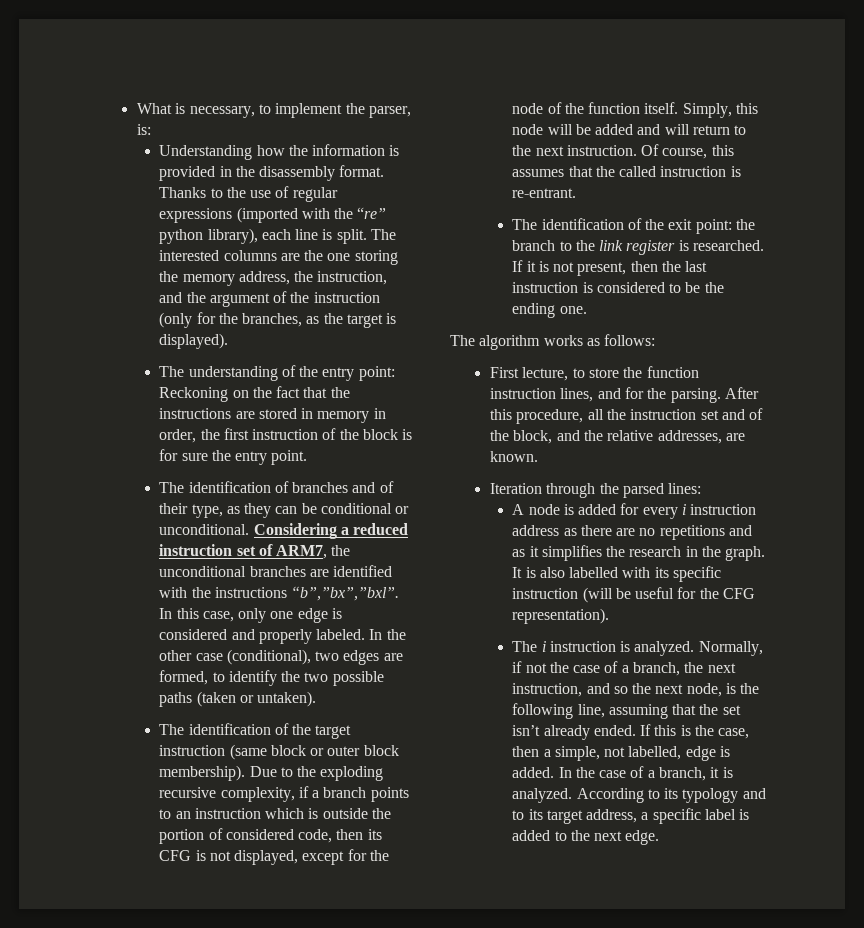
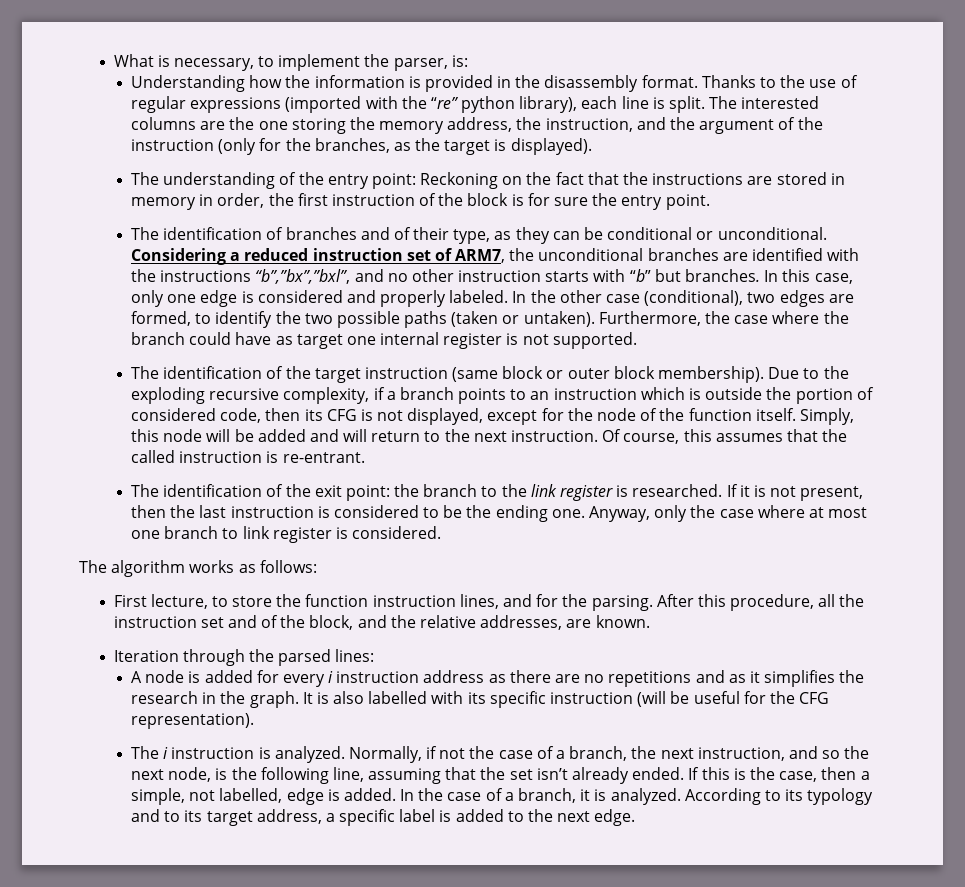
[291,586,400,601] “b”,”bx”,”bxl”. -> [255,269,761,284] “b”,”bx”,”bxl”, and no other instruction starts with “b” but branches.
(317, 699) none -> [598,311,849,326] [130,332,637,349] Furthermore, the case where the branch could have as target one internal register is not supported.
(587, 310) none -> [589,505,868,522] [130,526,442,543] Anyway, only the case where at most one branch to link register is considered.

